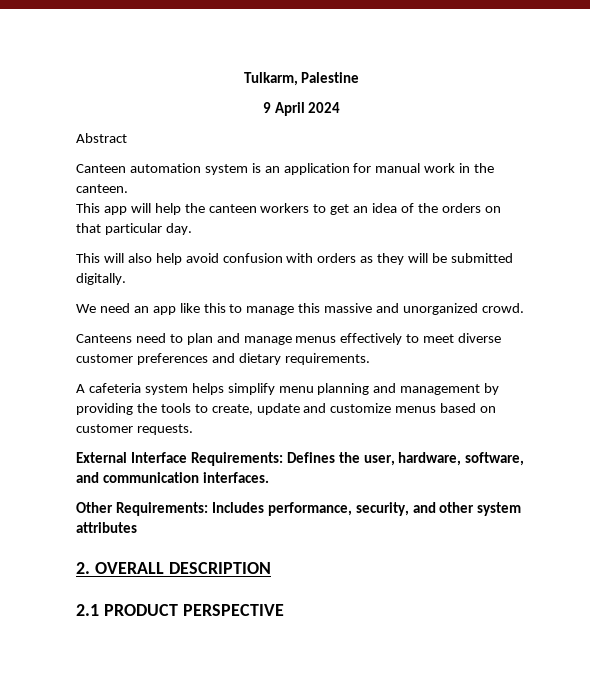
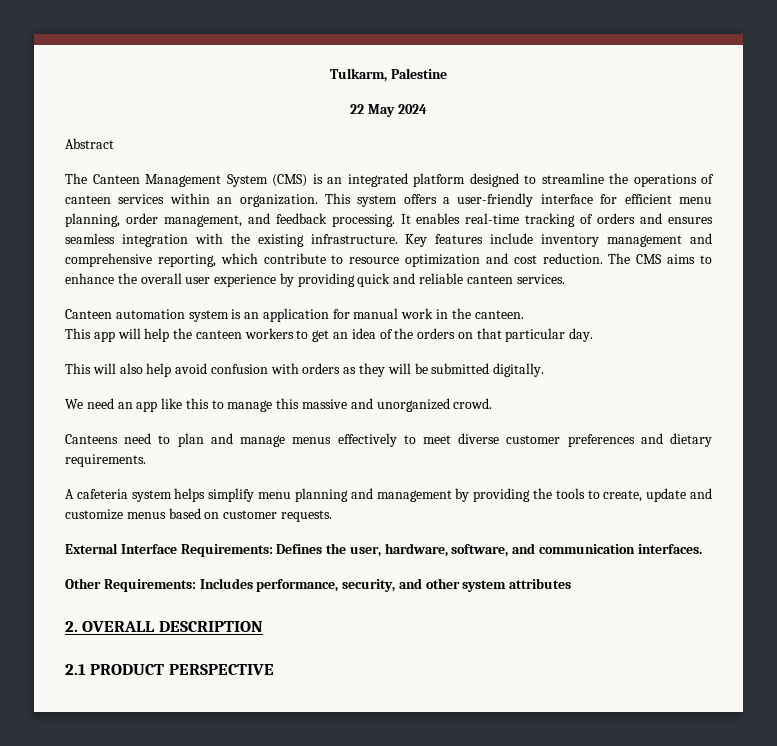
[262,102,305,116] 9 April -> [350,104,395,117] 22 May
(127, 138) none -> [65,173,714,187] [65,193,712,207] [65,213,713,227] [65,233,712,247] [65,253,712,267] [65,273,565,287] // The Canteen Management System (CMS) is an integrated platform designed to streamline the operations of canteen services within an organization. This system offers a user-friendly interface for efficient menu planning, order management, and feedback processing. It enables real-time tracking of orders and ensures seamless integration with the existing infrastructure. Key features include inventory management and comprehensive reporting, which contribute to resource optimization and cost reduction. The CMS aims to enhance the overall user experience by providing quick and reliable canteen services.

